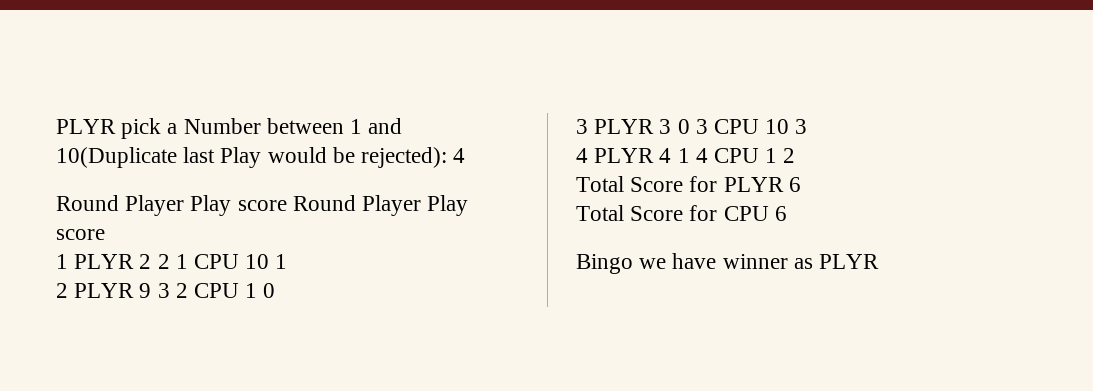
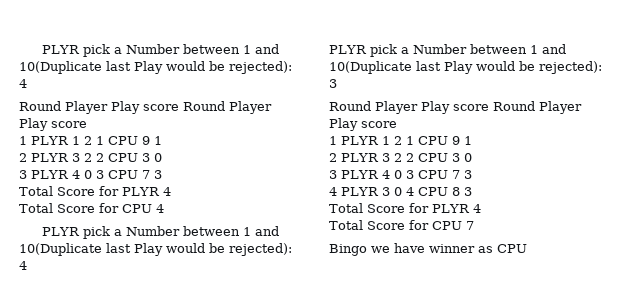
[139,254,288,269] [56,283,276,298] [576,119,808,134] [576,148,796,163] [576,176,801,192] [576,205,787,221] 2 2 1 CPU 10 1 // 2 PLYR 9 3 2 CPU 1 0 // 3 PLYR 3 0 3 CPU 10 3 // 4 PLYR 4 1 4 CPU 1 2 // Total Score for PLYR 6 // Total Score for CPU 6 -> [72,136,162,145] [19,153,162,162] [19,170,162,179] [19,186,171,196] [19,203,164,213] [41,226,279,239] [19,243,292,256] [19,261,27,270] [329,44,566,57] [329,61,602,74] [329,79,337,88] [329,101,582,114] [329,118,397,131] [329,136,472,145] [329,153,472,162] [329,170,472,179] [329,187,472,196] [329,203,481,213] [329,220,474,230] 1 2 1 CPU 9 1 // 2 PLYR 3 2 2 CPU 3 0 // 3 PLYR 4 0 3 CPU 7 3 // Total Score for PLYR 4 // Total Score for CPU 4 // PLYR pick a Number between 1 and 10(Duplicate last Play would be rejected): 4 // PLYR pick a Number between 1 and 10(Duplicate last Play would be rejected): 3 // Round Player Play score Round Player Play score // 1 PLYR 1 2 1 CPU 9 1 // 2 PLYR 3 2 2 CPU 3 0 // 3 PLYR 4 0 3 CPU 7 3 // 4 PLYR 3 0 4 CPU 8 3 // Total Score for PLYR 4 // Total Score for CPU 7
[819,254,880,269] PLYR -> [497,244,527,253] CPU

